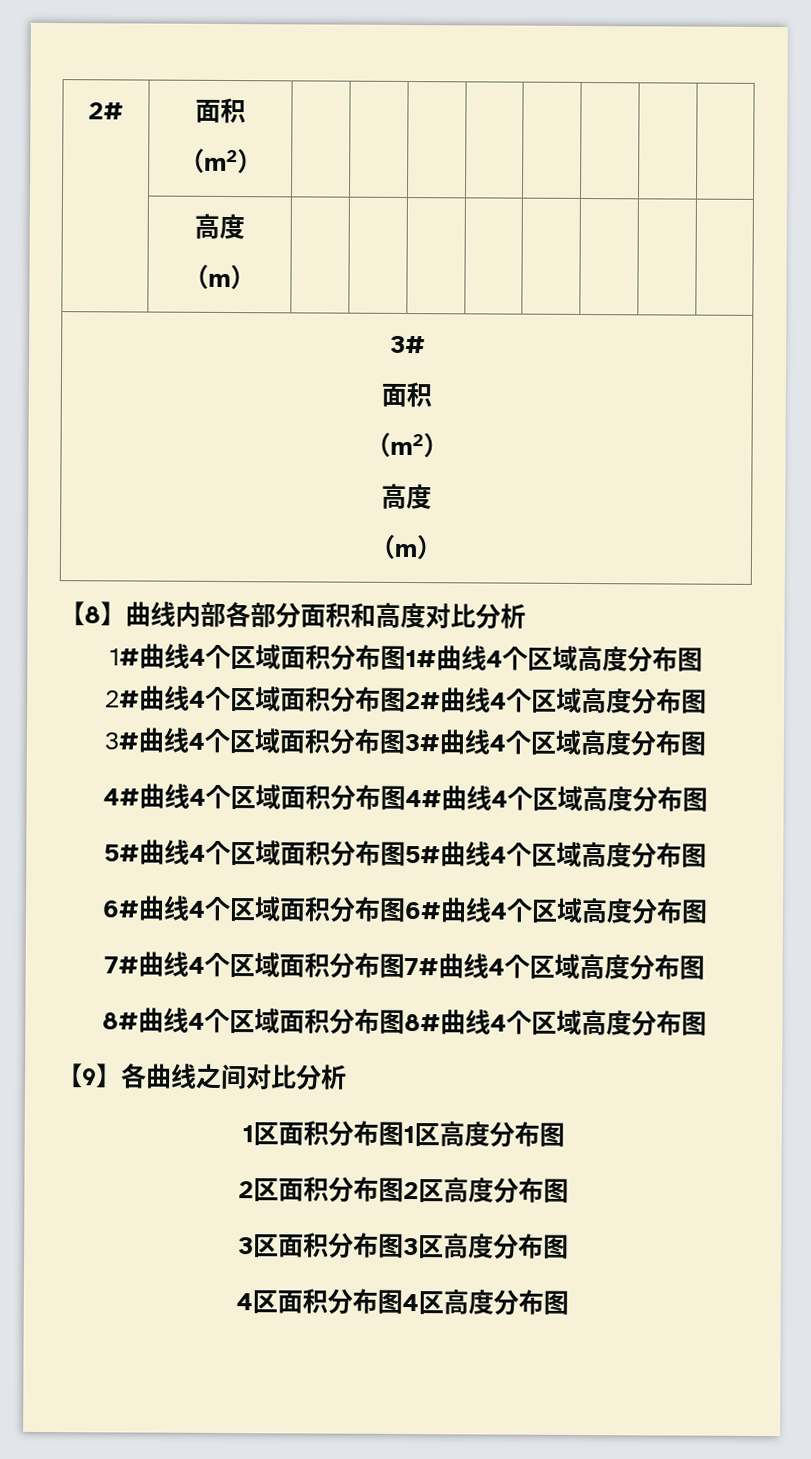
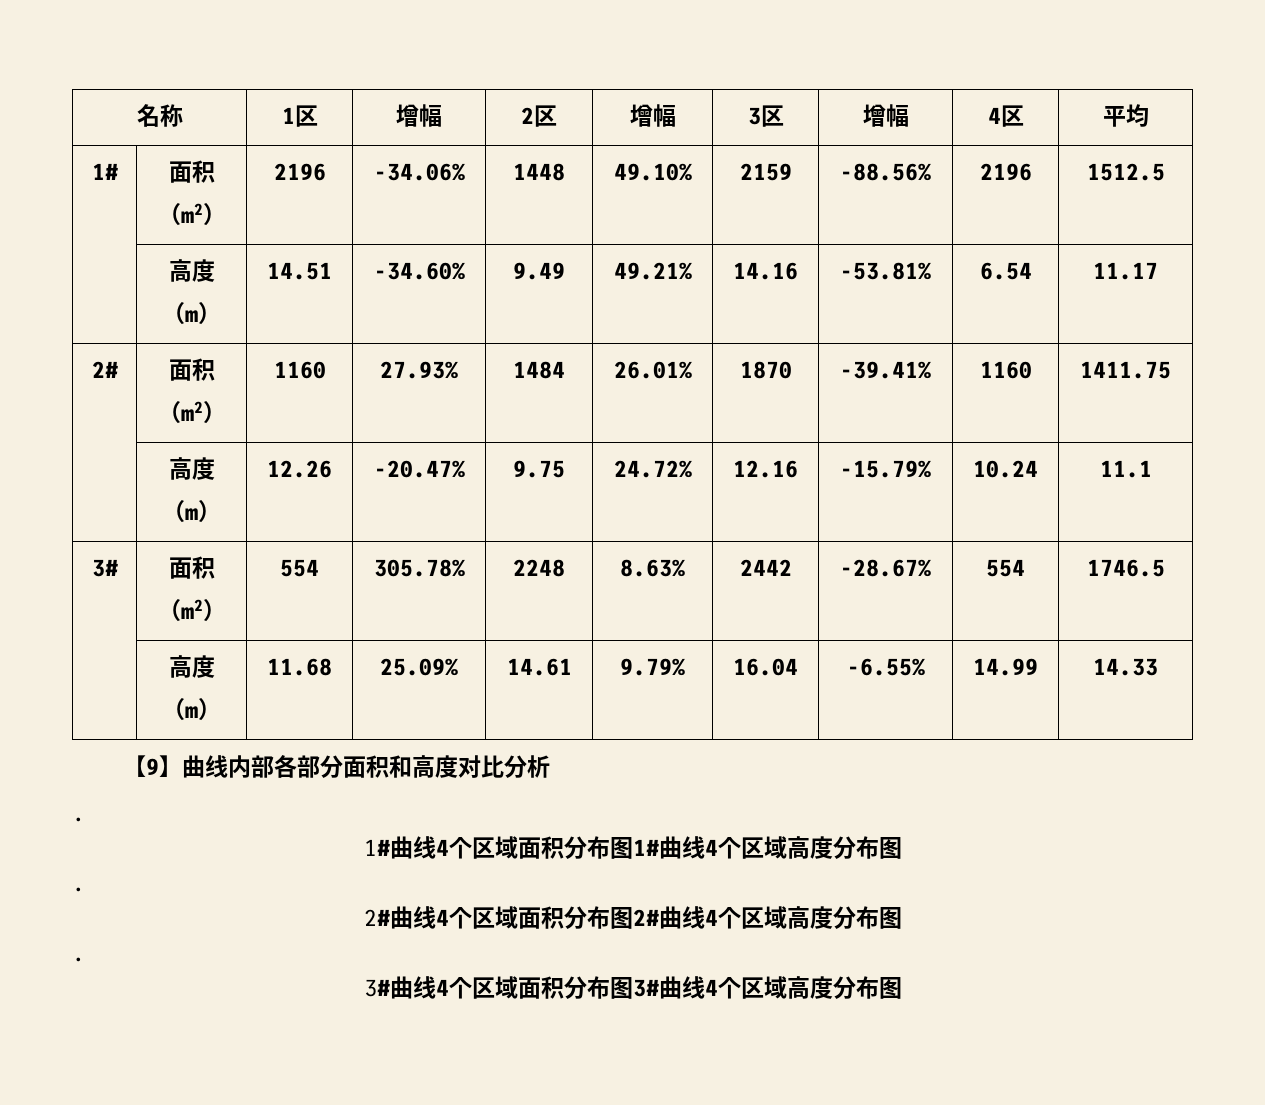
[88,102,124,120] [195,97,246,124] [178,148,263,174] [194,213,245,240] [183,264,256,290] [389,335,426,354] [381,382,432,408] [364,432,449,458] [381,483,432,510] [369,534,443,560] [59,601,101,626] 2# | 面积 // （m2） | | | | | | | | // | 高度 // （m） | | | | | | | | // 3# // 面积 // （m2） // 高度 // （m） // 【8 -> [136,104,183,127] [281,105,318,127] [396,104,442,127] [521,105,557,127] [629,104,676,127] [747,105,784,127] [862,104,909,127] [987,105,1024,127] [1102,104,1149,127] [91,163,118,180] [168,160,215,183] [157,203,226,226] [273,163,326,181] [373,163,465,181] [513,163,565,181] [613,163,692,181] [739,163,792,181] [840,163,931,181] [979,163,1032,181] [1086,163,1165,181] [168,259,215,282] [162,302,221,325] [267,262,332,280] [373,262,465,280] [513,262,565,280] [613,262,692,280] [733,262,798,280] [840,262,931,280] [979,262,1032,280] [1093,262,1158,280] [91,361,118,378] [168,358,215,381] [157,401,226,424] [273,361,326,379] [380,361,458,379] [513,361,565,379] [613,361,692,379] [739,361,792,379] [840,361,931,379] [979,361,1032,379] [1080,361,1171,379] [168,457,215,480] [162,500,221,523] [267,460,332,478] [373,460,465,478] [513,460,565,478] [613,460,692,478] [733,460,798,478] [840,460,931,478] [973,460,1038,478] [1099,460,1152,478] [91,559,118,577] [168,556,215,579] [157,599,226,622] [280,559,319,577] [373,559,465,577] [513,559,565,577] [620,559,685,577] [739,559,792,576] [840,559,931,577] [986,559,1025,577] [1086,559,1165,577] [168,655,215,678] [162,698,221,721] [267,658,332,676] [380,658,458,676] [506,658,572,676] [620,658,685,676] [733,658,798,676] [846,658,925,676] [973,658,1038,676] [1093,658,1158,676] [122,755,159,777] 名称 | 1区 | 增幅 | 2区 | 增幅 | 3区 | 增幅 | 4区 | 平均 // 1# | 面积 // （m2） | 2196 | -34.06% | 1448 | 49.10% | 2159 | -88.56% | 2196 | 1512.5 // | 高度 // （m） | 14.51 | -34.60% | 9.49 | 49.21% | 14.16 | -53.81% | 6.54 | 11.17 // 2# | 面积 // （m2） | 1160 | 27.93% | 1484 | 26.01% | 1870 | -39.41% | 1160 | 1411.75 // | 高度 // （m） | 12.26 | -20.47% | 9.75 | 24.72% | 12.16 | -15.79% | 10.24 | 11.1 // 3# | 面积 // （m2） | 554 | 305.78% | 2248 | 8.63% | 2442 | -28.67% | 554 | 1746.5 // | 高度 // （m） | 11.68 | 25.09% | 14.61 | 9.79% | 16.04 | -6.55% | 14.99 | 14.33 // 【9
(526, 616) none -> [72,817,85,822] // .
(703, 659) none -> [72,887,85,892] // .
(707, 701) none -> [72,957,85,962] // .
[102,783,708,813] [103,839,707,869] [101,895,708,925] [103,951,705,981] [101,1007,707,1037] [56,1063,347,1091] [241,1120,565,1148] [237,1176,569,1204] [237,1232,569,1260] [235,1288,569,1316] // 4#曲线4个区域面积分布图4#曲线4个区域高度分布图 // 5#曲线4个区域面积分布图5#曲线4个区域高度分布图 // 6#曲线4个区域面积分布图6#曲线4个区域高度分布图 // 7#曲线4个区域面积分布图7#曲线4个区域高度分布图 // 8#曲线4个区域面积分布图8#曲线4个区域高度分布图 // 【9】各曲线之间对比分析 // 1区面积分布图1区高度分布图 // 2区面积分布图2区高度分布图 // 3区面积分布图3区高度分布图 // 4区面积分布图4区高度分布图 -> (902, 988) none

